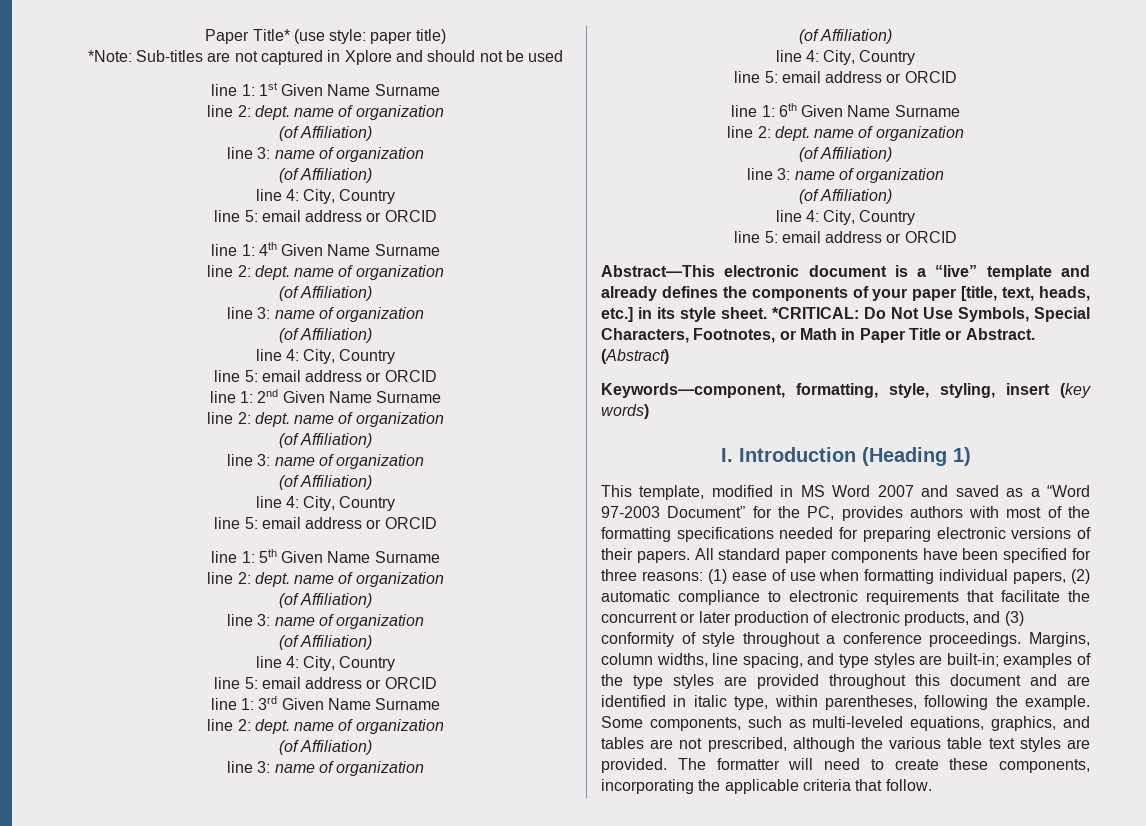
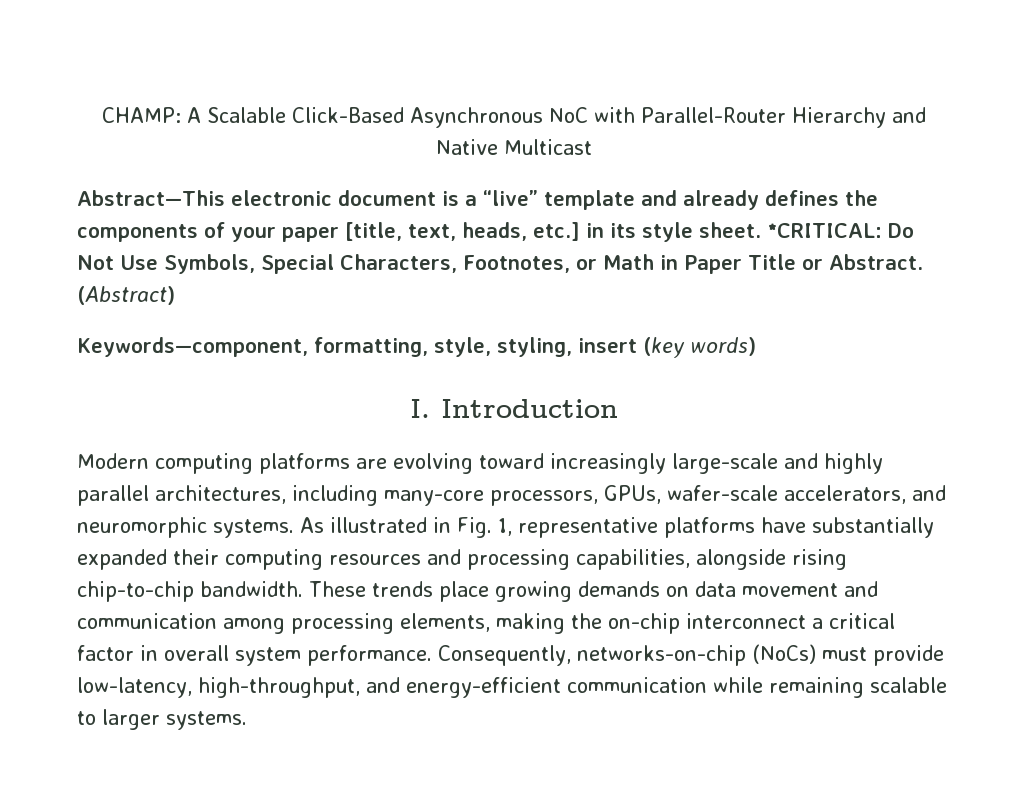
[205,29,446,44] [87,50,564,65] [211,82,440,96] [207,105,444,120] [278,126,373,141] [226,147,425,162] [278,168,373,183] [255,189,396,204] [214,210,437,222] [211,242,440,256] [207,265,444,280] [278,286,373,301] [226,307,425,322] [278,328,373,343] [255,349,396,364] [214,370,437,382] [209,389,442,403] [207,412,444,427] [278,433,373,448] [226,454,425,469] [278,475,373,490] [255,496,396,511] [214,517,437,529] [211,549,440,563] [207,572,444,587] [278,593,373,608] [226,614,425,629] [278,635,373,650] [255,656,396,671] [214,677,437,689] [210,696,441,710] [207,719,444,734] [278,740,373,755] [226,761,425,776] [798,29,893,44] [775,50,916,65] [734,71,957,83] [731,103,960,117] [727,126,964,141] [798,147,893,162] [746,168,945,183] [798,189,893,204] [775,210,916,225] [734,231,957,243] Paper Title* (use style: paper title) // *Note: Sub-titles are not captured in Xplore and should not be used // line 1: 1st Given Name Surname // line 2: dept. name of organization // (of Affiliation) // line 3: name of organization // (of Affiliation) // line 4: City, Country // line 5: email address or ORCID // line 1: 4th Given Name Surname // line 2: dept. name of organization // (of Affiliation) // line 3: name of organization // (of Affiliation) // line 4: City, Country // line 5: email address or ORCID // line 1: 2nd Given Name Surname // line 2: dept. name of organization // (of Affiliation) // line 3: name of organization // (of Affiliation) // line 4: City, Country // line 5: email address or ORCID // line 1: 5th Given Name Surname // line 2: dept. name of organization // (of Affiliation) // line 3: name of organization // (of Affiliation) // line 4: City, Country // line 5: email address or ORCID // line 1: 3rd Given Name Surname // line 2: dept. name of organization // (of Affiliation) // line 3: name of organization // (of Affiliation) // line 4: City, Country // line 5: email address or ORCID // line 1: 6th Given Name Surname // line 2: dept. name of organization // (of Affiliation) // line 3: name of organization // (of Affiliation) // line 4: City, Country // line 5: email address or ORCID -> [102,107,926,128] [436,139,592,155] CHAMP: A Scalable Click-Based Asynchronous NoC with Parallel-Router Hierarchy and Native Multicast
[861,447,971,466] [601,485,1090,500] [601,506,1090,521] [601,527,1091,542] [601,548,1091,563] [601,569,1090,584] [601,590,1090,605] [601,611,1024,626] [601,632,1090,647] [601,653,1091,668] [601,674,1090,689] [601,695,1090,710] [601,716,1090,731] [601,737,1090,752] [601,758,1090,773] [601,779,932,794] (Heading 1) // This template, modified in MS Word 2007 and saved as a “Word 97-2003 Document” for the PC, provides authors with most of the formatting specifications needed for preparing electronic versions of their papers. All standard paper components have been specified for three reasons: (1) ease of use when formatting individual papers, (2) automatic compliance to electronic requirements that facilitate the concurrent or later production of electronic products, and (3) conformity of style throughout a conference proceedings. Margins, column widths, line spacing, and type styles are built-in; examples of the type styles are provided throughout this document and are identified in italic type, within parentheses, following the example. Some components, such as multi-leveled equations, graphics, and tables are not prescribed, although the various table text styles are provided. The formatter will need to create these components, incorporating the applicable criteria that follow. -> [77,453,883,474] [77,485,946,506] [77,517,934,538] [77,549,847,570] [77,581,878,602] [77,613,895,634] [77,644,944,666] [77,677,947,698] [77,709,247,730] // Modern computing platforms are evolving toward increasingly large-scale and highly parallel architectures, including many-core processors, GPUs, wafer-scale accelerators, and neuromorphic systems. As illustrated in Fig. 1, representative platforms have substantially expanded their computing resources and processing capabilities, alongside rising chip-to-chip bandwidth. These trends place growing demands on data movement and communication among processing elements, making the on-chip interconnect a critical factor in overall system performance. Consequently, networks-on-chip (NoCs) must provide low-latency, high-throughput, and energy-efficient communication while remaining scalable to larger systems.

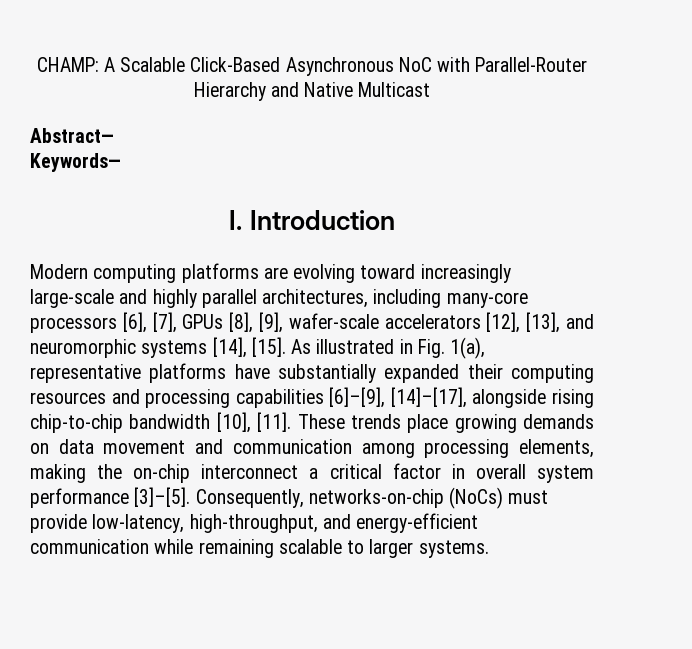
[77,190,878,210] [77,222,914,242] [77,254,923,274] [77,286,175,305] [77,337,756,358] Abstract—This electronic document is a “live” template and already defines the components of your paper [title, text, heads, etc.] in its style sheet. *CRITICAL: Do Not Use Symbols, Special Characters, Footnotes, or Math in Paper Title or Abstract. (Abstract) // Keywords—component, formatting, style, styling, insert (key words) -> [30,128,114,143] [30,153,121,172] Abstract— // Keywords—
[490,485,946,506] [77,517,294,538] processors, GPUs, wafer-scale accelerators, and neuromorphic systems. -> [30,312,594,333] [30,337,286,358] processors [6], [7], GPUs [8], [9], wafer-scale accelerators [12], [13], and neuromorphic systems [14], [15].
[498,518,512,536] 1, -> [450,337,486,359] 1(a),
[576,549,847,570] [77,581,303,602] capabilities, alongside rising chip-to-chip bandwidth. -> [235,387,594,408] [30,412,292,433] capabilities [6]–[9], [14]–[17], alongside rising chip-to-chip bandwidth [10], [11].
[307,645,432,666] performance. -> [30,487,191,508] performance [3]–[5].

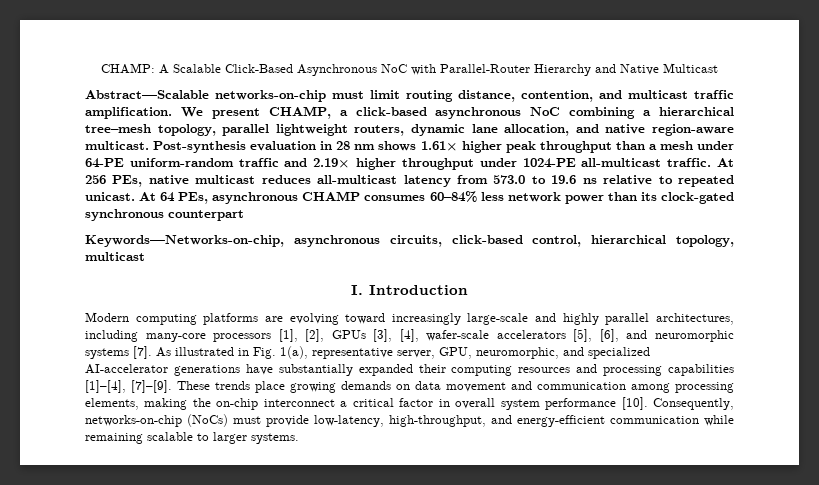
[30,128,114,143] [30,153,121,172] Abstract— // Keywords— -> [85,90,734,102] [85,106,734,119] [85,124,735,136] [85,141,734,153] [85,158,734,170] [85,175,735,187] [85,191,735,204] [85,209,244,221] [85,235,734,247] [85,252,145,261] Abstract—Scalable networks-on-chip must limit routing distance, contention, and multicast traffic amplification. We present CHAMP, a click-based asynchronous NoC combining a hierarchical tree–mesh topology, parallel lightweight routers, dynamic lane allocation, and native region-aware multicast. Post-synthesis evaluation in 28 nm shows 1.61× higher peak throughput than a mesh under 64-PE uniform-random traffic and 2.19× higher throughput under 1024-PE all-multicast traffic. At 256 PEs, native multicast reduces all-multicast latency from 573.0 to 19.6 ns relative to repeated unicast. At 64 PEs, asynchronous CHAMP consumes 60–84% less network power than its clock-gated synchronous counterpart // Keywords—Networks-on-chip, asynchronous circuits, click-based control, hierarchical topology, multicast
[122,312,561,333] [6], [7], GPUs [8], [9], wafer-scale accelerators [12], [13], -> [278,329,619,342] [1], [2], GPUs [3], [4], wafer-scale accelerators [5], [6],
[212,337,286,358] [14], [15]. -> [133,346,152,359] [7].
[149,363,227,383] platforms -> [397,347,650,359] [85,364,240,376] server, GPU, neuromorphic, and specialized AI-accelerator generations
[329,387,594,408] [30,412,292,433] [6]–[9], [14]–[17], alongside rising chip-to-chip bandwidth [10], [11]. -> [85,380,172,393] [1]–[4], [7]–[9].
[134,487,191,507] [3]–[5]. -> [621,397,648,410] [10].

